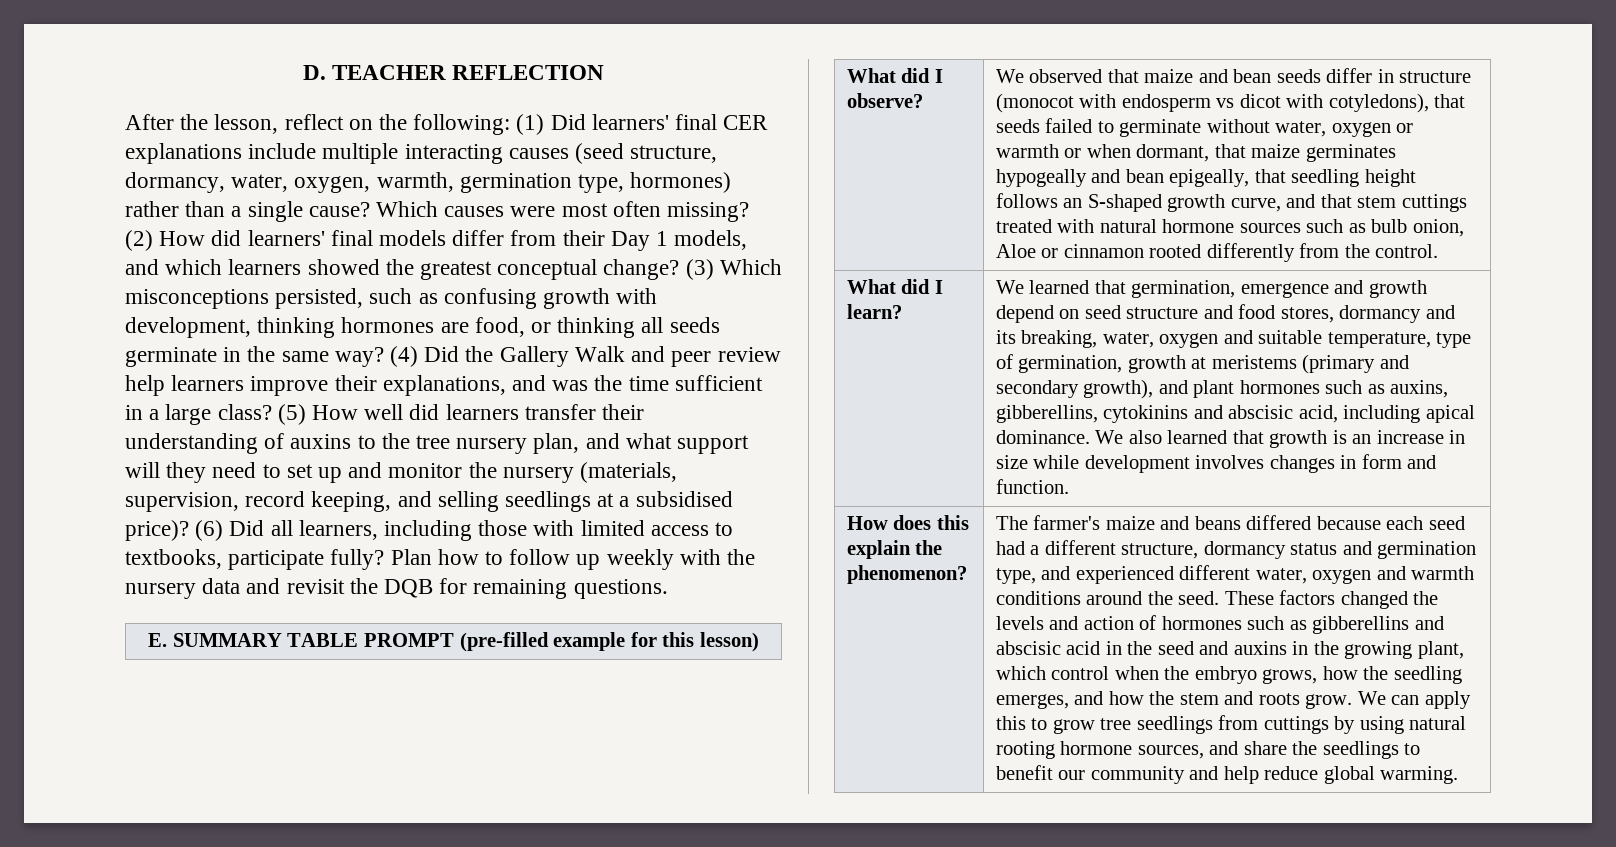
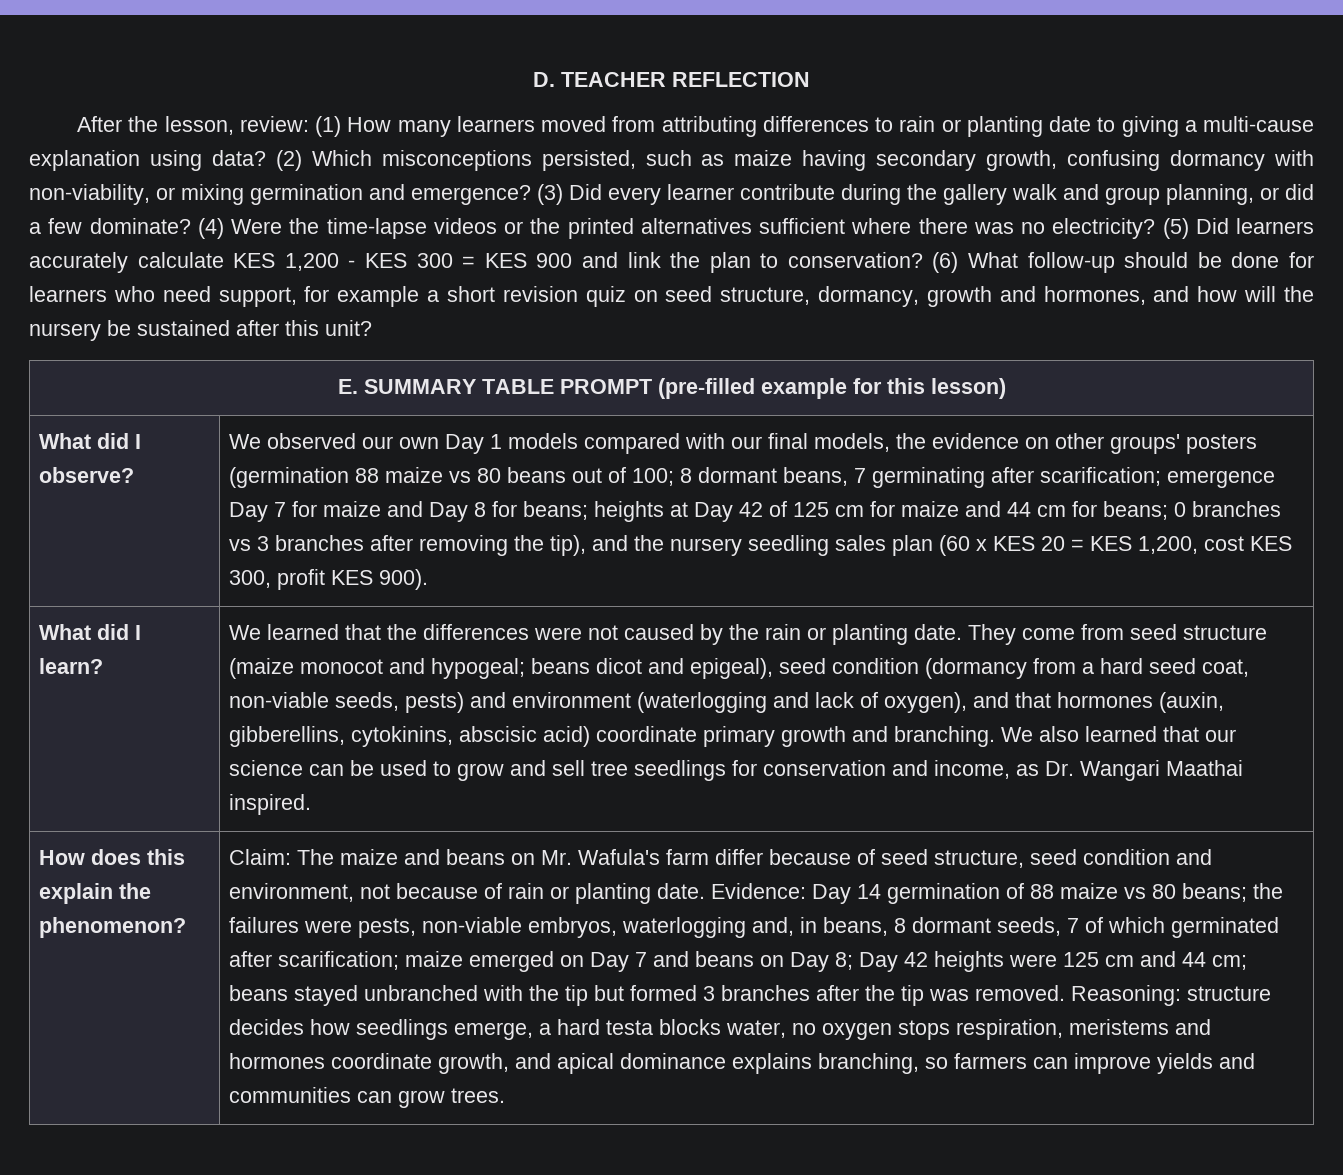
[284,114,769,135] [125,143,718,164] [125,172,732,193] [125,201,750,222] [125,230,748,251] [125,259,714,280] reflect on the following: (1) Did learners' final CER explanations include multiple interacting causes (seed structure, dormancy, water, oxygen, warmth, germination type, hormones) rather than a single cause? Which causes were most often missing? (2) How did learners' final models differ from their Day 1 models, and which learners showed the greatest conceptual change? (3) -> [239,116,1315,137] [29,150,302,171] review: (1) How many learners moved from attributing differences to rain or planting date to giving a multi-cause explanation using data? (2)
[443,288,658,309] [125,317,720,338] [125,346,781,367] [125,375,763,396] [125,404,645,425] [125,433,750,454] [125,462,678,483] [125,491,733,512] [125,520,734,541] [125,549,756,570] [125,578,668,599] confusing growth with development, thinking hormones are food, or thinking all seeds germinate in the same way? (4) Did the Gallery Walk and peer review help learners improve their explanations, and was the time sufficient in a large class? (5) How well did learners transfer their understanding of auxins to the tree nursery plan, and what support will they need to set up and monitor the nursery (materials, supervision, record keeping, and selling seedlings at a subsidised price)? (6) Did all learners, including those with limited access to textbooks, participate fully? Plan how to follow up weekly with the nursery data and revisit the DQB for remaining questions. -> [734,150,1314,171] [29,184,1314,205] [29,218,1314,239] [29,252,1314,273] [29,286,1314,307] [29,320,372,341] maize having secondary growth, confusing dormancy with non-viability, or mixing germination and emergence? (3) Did every learner contribute during the gallery walk and group planning, or did a few dominate? (4) Were the time-lapse videos or the printed alternatives sufficient where there was no electricity? (5) Did learners accurately calculate KES 1,200 - KES 300 = KES 900 and link the plan to conservation? (6) What follow-up should be done for learners who need support, for example a short revision quiz on seed structure, dormancy, growth and hormones, and how will the nursery be sustained after this unit?
[1107,68,1472,83] [995,93,1466,113] [995,118,1414,137] [995,144,1396,162] [995,169,1416,187] [995,193,1467,212] [995,219,1464,237] [995,243,1439,262] that maize and bean seeds differ in structure (monocot with endosperm vs dicot with cotyledons), that seeds failed to germinate without water, oxygen or warmth or when dormant, that maize germinates hypogeally and bean epigeally, that seedling height follows an S-shaped growth curve, and that stem cuttings treated with natural hormone sources such as bulb onion, Aloe or cinnamon rooted differently from the control. -> [362,433,1258,454] [229,467,1276,488] [229,501,1282,522] [229,535,1293,556] [229,569,429,590] our own Day 1 models compared with our final models, the evidence on other groups' posters (germination 88 maize vs 80 beans out of 100; 8 dormant beans, 7 germinating after scarification; emergence Day 7 for maize and Day 8 for beans; heights at Day 42 of 125 cm for maize and 44 cm for beans; 0 branches vs 3 branches after removing the tip), and the nursery seedling sales plan (60 x KES 20 = KES 1,200, cost KES 300, profit KES 900).
[1131,280,1427,298] [995,304,1455,323] [995,330,1472,348] [995,354,1409,374] [995,379,1449,399] [995,405,1475,423] [995,430,1466,448] [995,454,1437,473] [995,479,1069,494] germination, emergence and growth depend on seed structure and food stores, dormancy and its breaking, water, oxygen and suitable temperature, type of germination, growth at meristems (primary and secondary growth), and plant hormones such as auxins, gibberellins, cytokinins and abscisic acid, including apical dominance. We also learned that growth is an increase in size while development involves changes in form and function. -> [387,624,1268,645] [229,658,1250,679] [229,692,1225,713] [229,726,1237,747] [229,760,1244,781] [229,794,312,815] the differences were not caused by the rain or planting date. They come from seed structure (maize monocot and hypogeal; beans dicot and epigeal), seed condition (dormancy from a hard seed coat, non-viable seeds, pests) and environment (waterlogging and lack of oxygen), and that hormones (auxin, gibberellins, cytokinins, abscisic acid) coordinate primary growth and branching. We also learned that our science can be used to grow and sell tree seedlings for conservation and income, as Dr. Wangari Maathai inspired.
[995,515,1101,530] The farmer's -> [229,849,335,865] Claim: The
[1246,515,1465,530] [995,540,1477,559] [995,565,1475,584] [995,590,1439,609] [995,615,1444,634] [995,641,1464,659] [995,666,1462,684] [995,691,1471,709] [995,715,1467,734] [995,741,1421,759] [995,765,1459,784] differed because each seed had a different structure, dormancy status and germination type, and experienced different water, oxygen and warmth conditions around the seed. These factors changed the levels and action of hormones such as gibberellins and abscisic acid in the seed and auxins in the growing plant, which control when the embryo grows, how the seedling emerges, and how the stem and roots grow. We can apply this to grow tree seedlings from cuttings by using natural rooting hormone sources, and share the seedlings to benefit our community and help reduce global warming. -> [511,849,1213,868] [229,883,1284,904] [229,917,1280,938] [229,951,1248,972] [229,985,1272,1006] [229,1019,1212,1040] [229,1053,1256,1074] [229,1087,506,1108] on Mr. Wafula's farm differ because of seed structure, seed condition and environment, not because of rain or planting date. Evidence: Day 14 germination of 88 maize vs 80 beans; the failures were pests, non-viable embryos, waterlogging and, in beans, 8 dormant seeds, 7 of which germinated after scarification; maize emerged on Day 7 and beans on Day 8; Day 42 heights were 125 cm and 44 cm; beans stayed unbranched with the tip but formed 3 branches after the tip was removed. Reasoning: structure decides how seedlings emerge, a hard testa blocks water, no oxygen stops respiration, meristems and hormones coordinate growth, and apical dominance explains branching, so farmers can improve yields and communities can grow trees.

